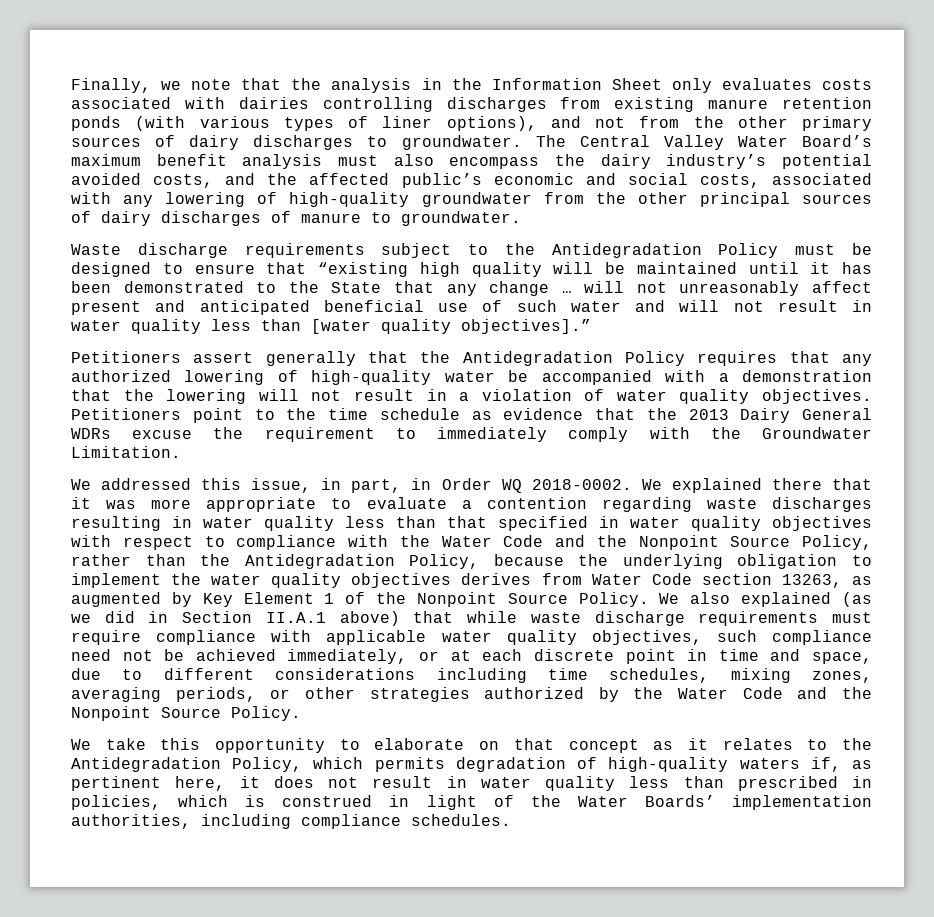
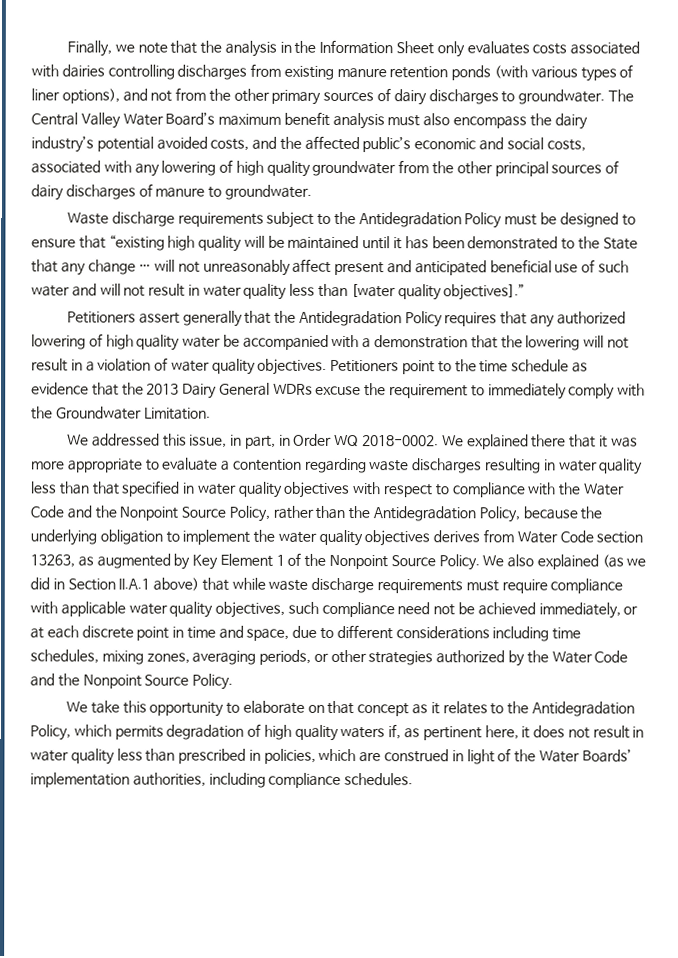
[289,192,410,207] high-quality -> [235,160,311,177] high quality
[311,370,432,385] high-quality -> [105,334,181,351] high quality
[608,757,729,772] high-quality -> [263,724,339,741] high quality
[245,795,266,807] is -> [359,752,382,763] are

